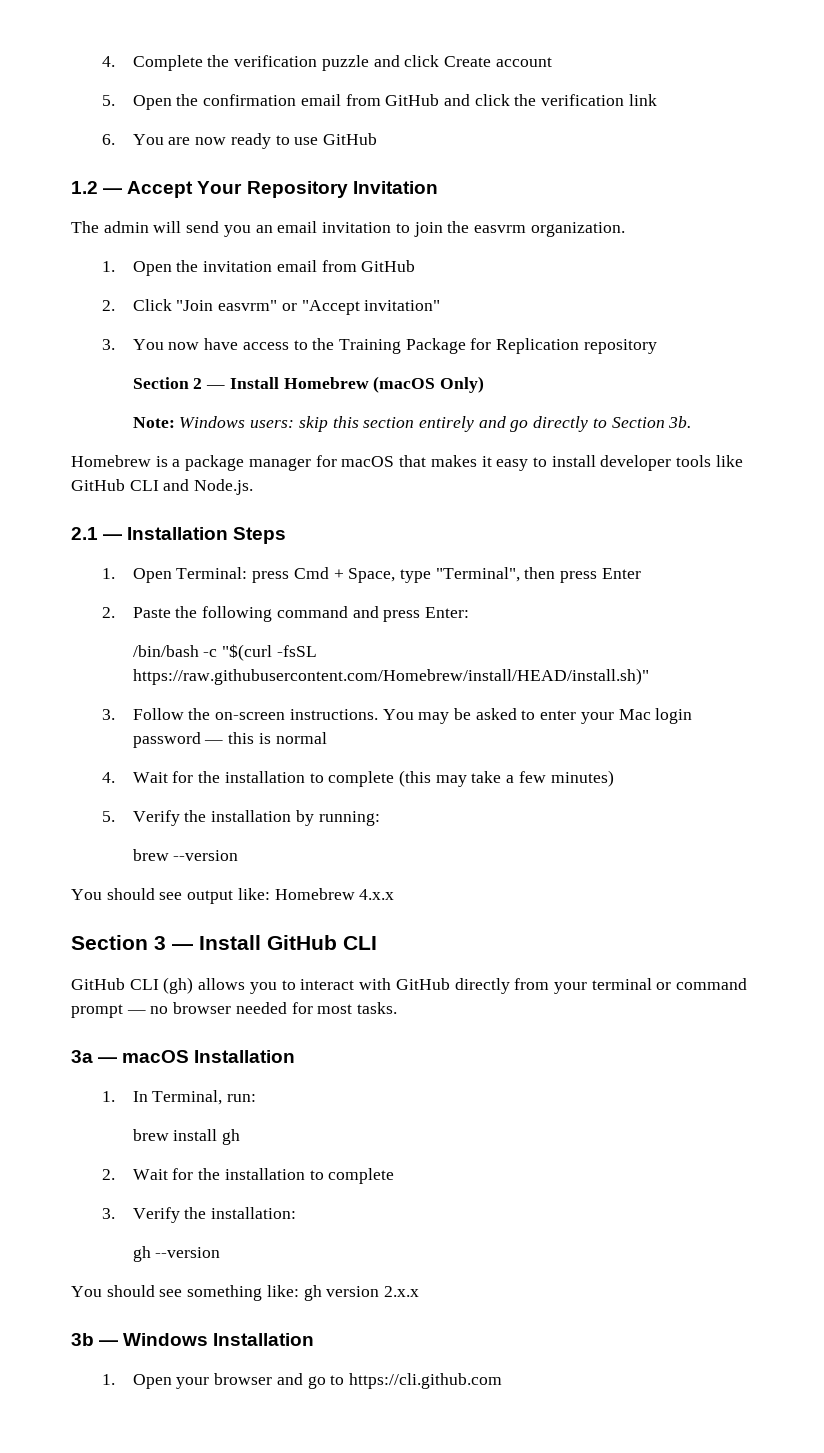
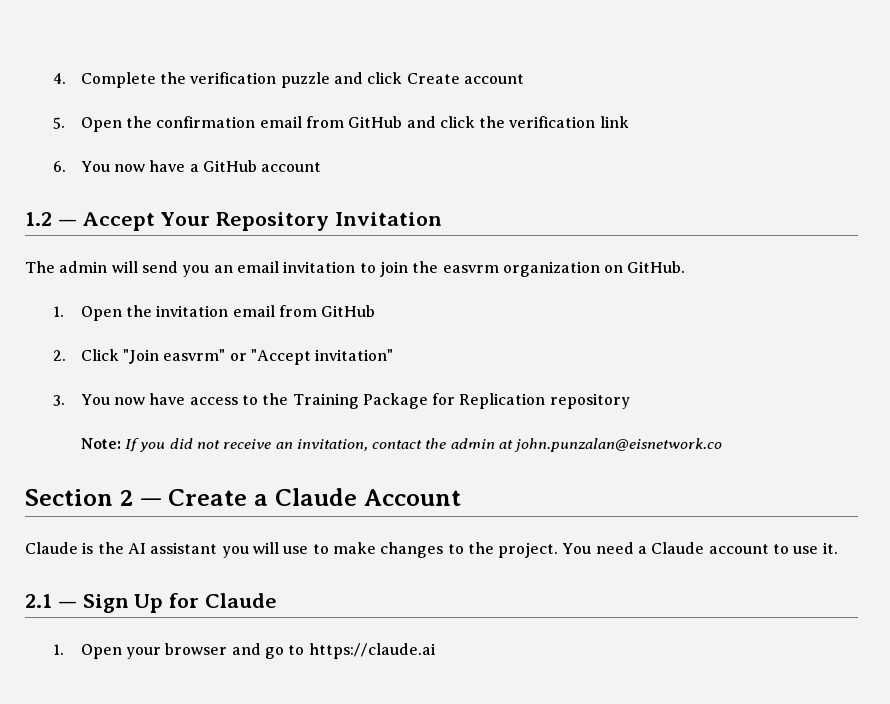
[168,133,378,149] are now ready to use GitHub -> [113,160,322,172] now have a GitHub account
[530,222,625,237] organization. -> [502,261,686,277] organization on GitHub.
[132,376,485,393] [132,416,692,432] [71,455,743,471] [71,479,254,495] [71,527,287,544] [101,567,641,583] [101,606,470,622] [132,644,317,661] [132,668,649,685] [101,708,693,724] [132,732,327,748] [101,770,614,787] [101,810,380,826] [132,849,239,861] [71,888,395,904] [71,935,377,950] [71,977,748,994] [71,1002,398,1018] [71,1050,296,1063] [101,1090,257,1105] [132,1129,241,1145] [101,1168,395,1184] [101,1207,297,1223] [132,1246,221,1262] [71,1285,420,1301] [71,1333,315,1346] Section 2 — Install Homebrew (macOS Only) // Note: Windows users: skip this section entirely and go directly to Section 3b. // Homebrew is a package manager for macOS that makes it easy to install developer tools like GitHub CLI and Node.js. // 2.1 — Installation Steps // 1. Open Terminal: press Cmd + Space, type "Terminal", then press Enter // 2. Paste the following command and press Enter: // /bin/bash -c "$(curl -fsSL https://raw.githubusercontent.com/Homebrew/install/HEAD/install.sh)" // 3. Follow the on-screen instructions. You may be asked to enter your Mac login password — this is normal // 4. Wait for the installation to complete (this may take a few minutes) // 5. Verify the installation by running: // brew --version // You should see output like: Homebrew 4.x.x // Section 3 — Install GitHub CLI // GitHub CLI (gh) allows you to interact with GitHub directly from your terminal or command prompt — no browser needed for most tasks. // 3a — macOS Installation // 1. In Terminal, run: // brew install gh // 2. Wait for the installation to complete // 3. Verify the installation: // gh --version // You should see something like: gh version 2.x.x // 3b — Windows Installation -> [80,438,723,452] [25,488,461,506] [25,542,838,558] [25,593,278,613] Note: If you did not receive an invitation, contact the admin at john.punzalan@eisnetwork.co // Section 2 — Create a Claude Account // Claude is the AI assistant you will use to make changes to the project. You need a Claude account to use it. // 2.1 — Sign Up for Claude
[349,1373,503,1389] https://cli.github.com -> [308,643,436,659] https://claude.ai

